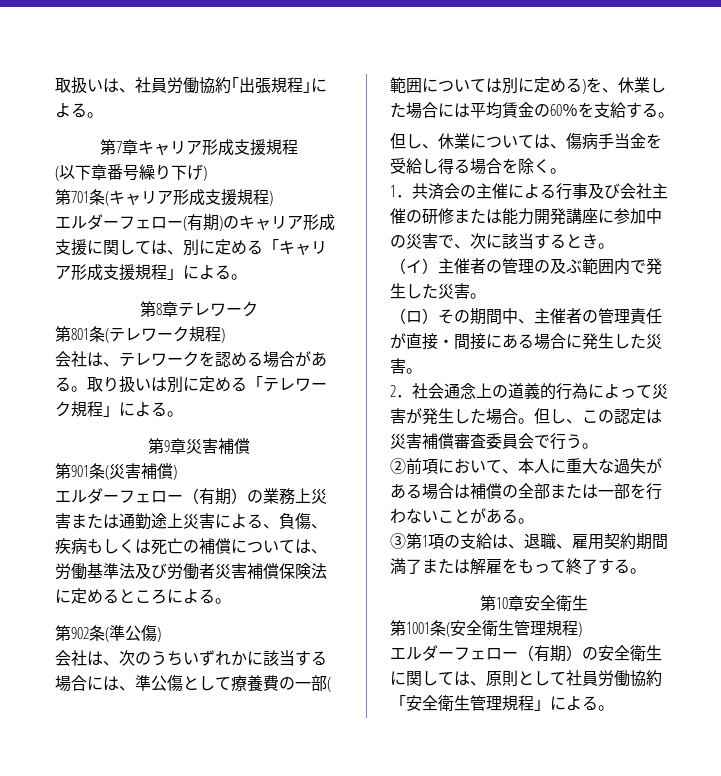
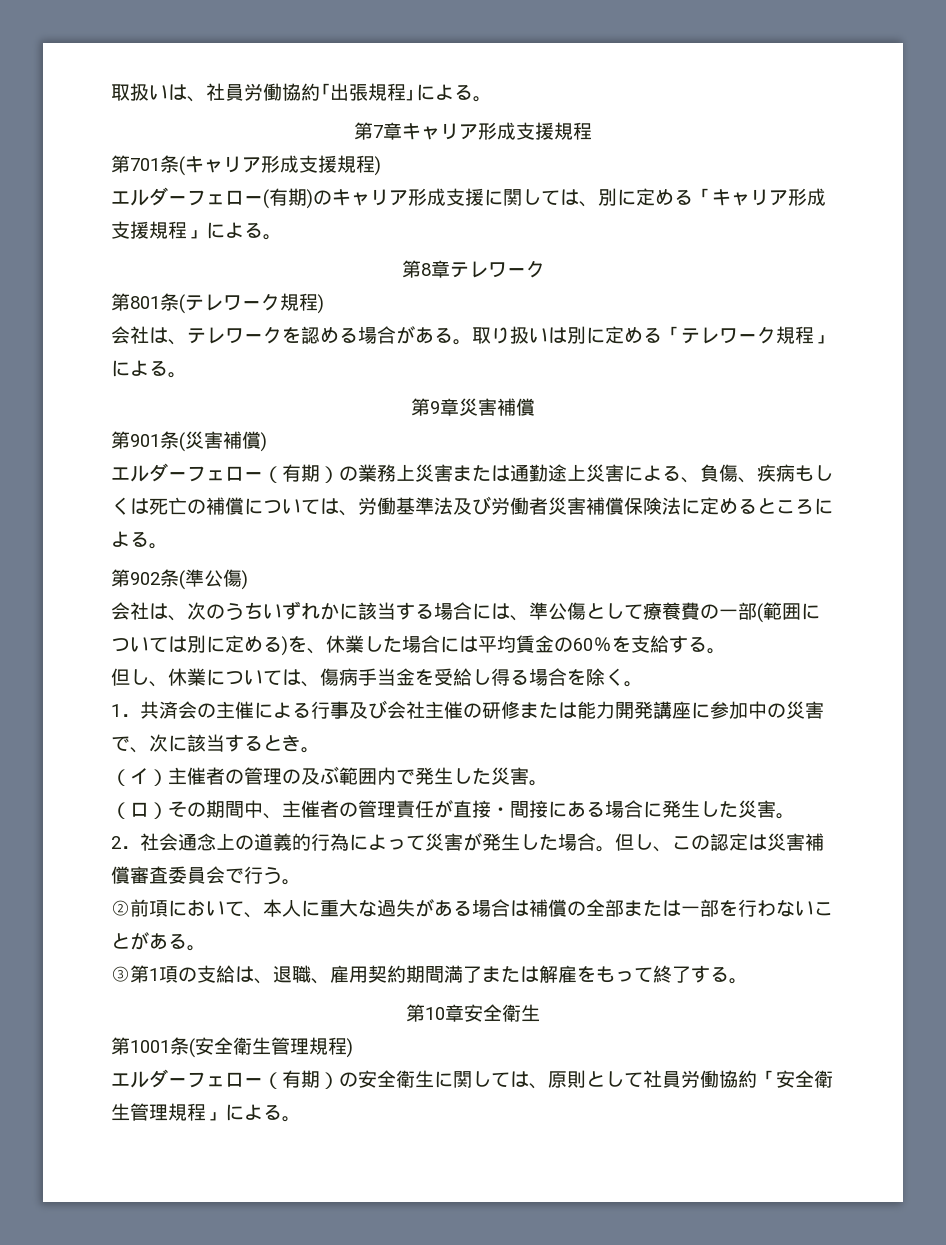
[55,164,207,181] // (以下章番号繰り下げ) -> (592, 131) none

